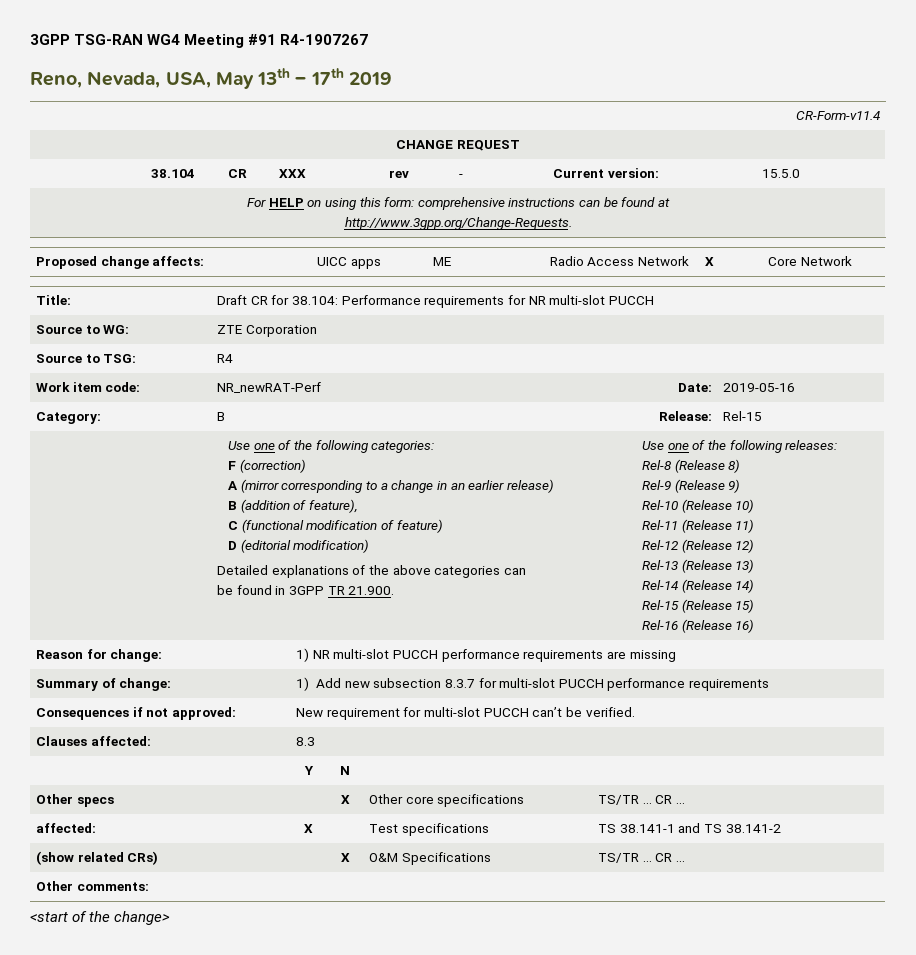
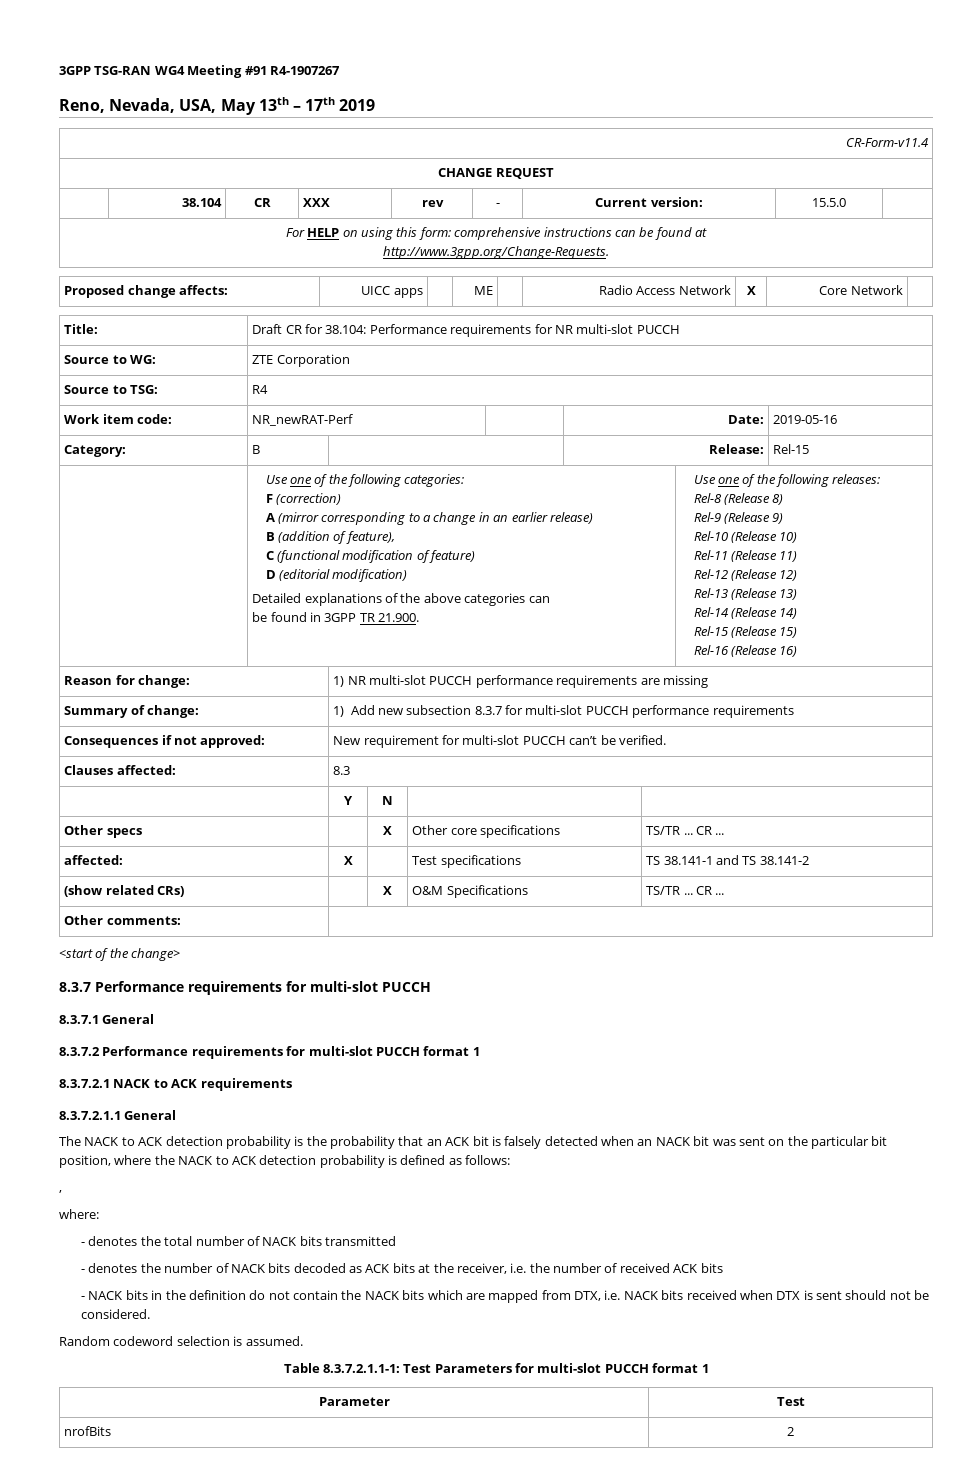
(171, 918) none -> [59,981,431,995] [59,1014,155,1024] [59,1046,480,1059] [59,1078,292,1091] [59,1110,177,1120] [59,1136,888,1149] [59,1155,511,1168] [59,1190,62,1193] [59,1209,99,1219] [81,1236,397,1246] [81,1263,723,1274] [81,1290,930,1303] [81,1309,151,1319] [59,1336,303,1346] [283,1363,709,1373] [318,1397,390,1406] [776,1397,805,1406] [64,1426,112,1436] [787,1427,794,1436] // 8.3.7 Performance requirements for multi-slot PUCCH // 8.3.7.1 General // 8.3.7.2 Performance requirements for multi-slot PUCCH format 1 // 8.3.7.2.1 NACK to ACK requirements // 8.3.7.2.1.1 General // The NACK to ACK detection probability is the probability that an ACK bit is falsely detected when an NACK bit was sent on the particular bit position, where the NACK to ACK detection probability is defined as follows: // , // where: // - denotes the total number of NACK bits transmitted // - denotes the number of NACK bits decoded as ACK bits at the receiver, i.e. the number of received ACK bits // - NACK bits in the definition do not contain the NACK bits which are mapped from DTX, i.e. NACK bits received when DTX is sent should not be considered. // Random codeword selection is assumed. // Table 8.3.7.2.1.1-1: Test Parameters for multi-slot PUCCH format 1 // Parameter | Test // nrofBits | 2

